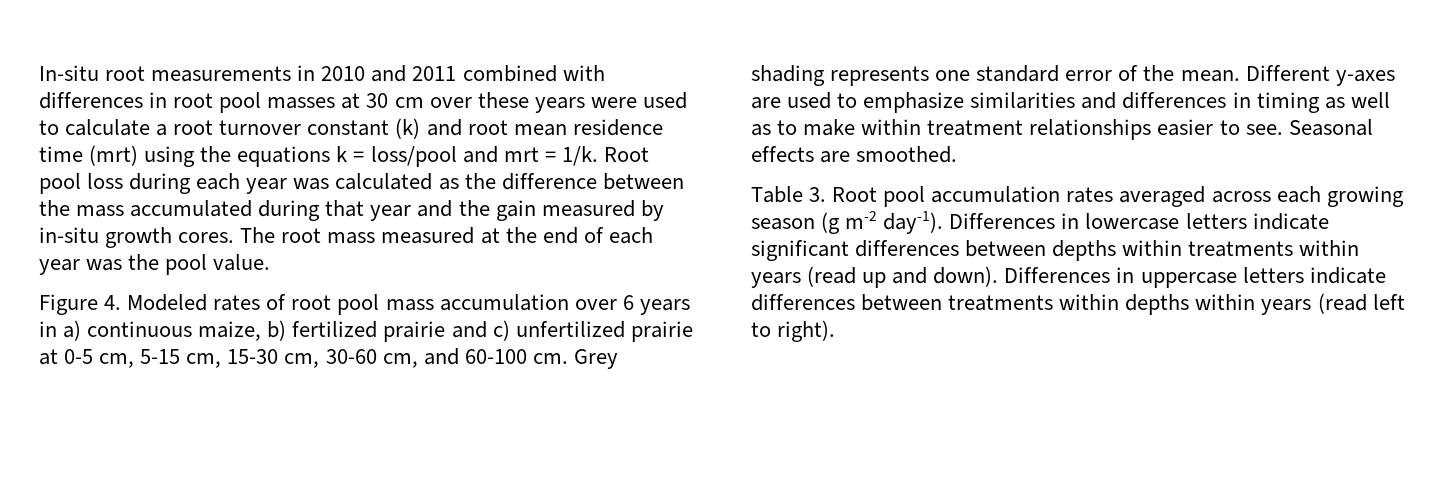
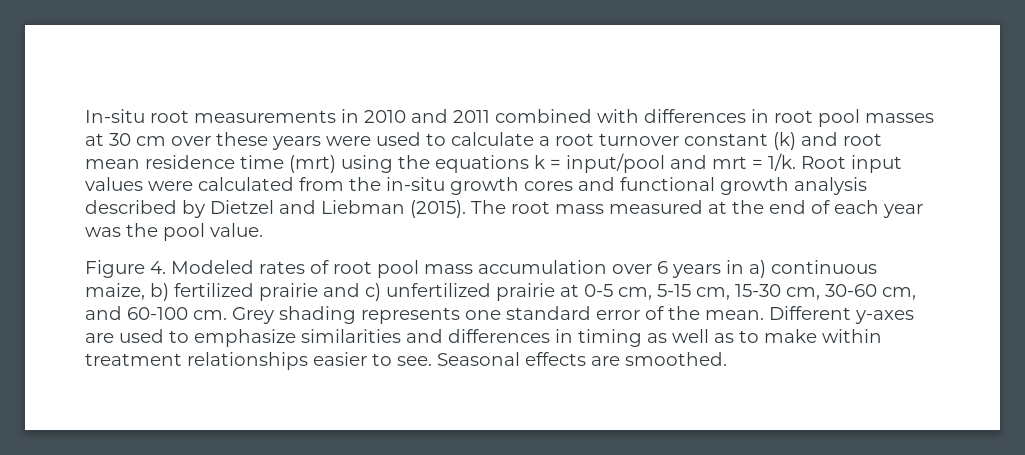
[370,146,457,167] loss/pool -> [566,153,665,173] input/pool
[39,173,684,194] [39,200,664,221] [39,227,235,248] pool loss during each year was calculated as the difference between the mass accumulated during that year and the gain measured by in-situ growth cores. -> [851,155,902,173] [85,177,867,195] [85,200,466,218] input values were calculated from the in-situ growth cores and functional growth analysis described by Dietzel and Liebman (2015).
[751,186,1404,207] [751,211,1329,234] [751,240,1360,261] [751,266,1386,288] [751,293,1405,315] [751,320,836,342] // Table 3. Root pool accumulation rates averaged across each growing season (g m-2 day-1). Differences in lowercase letters indicate significant differences between depths within treatments within years (read up and down). Differences in uppercase letters indicate differences between treatments within depths within years (read left to right). -> (727, 359) none

